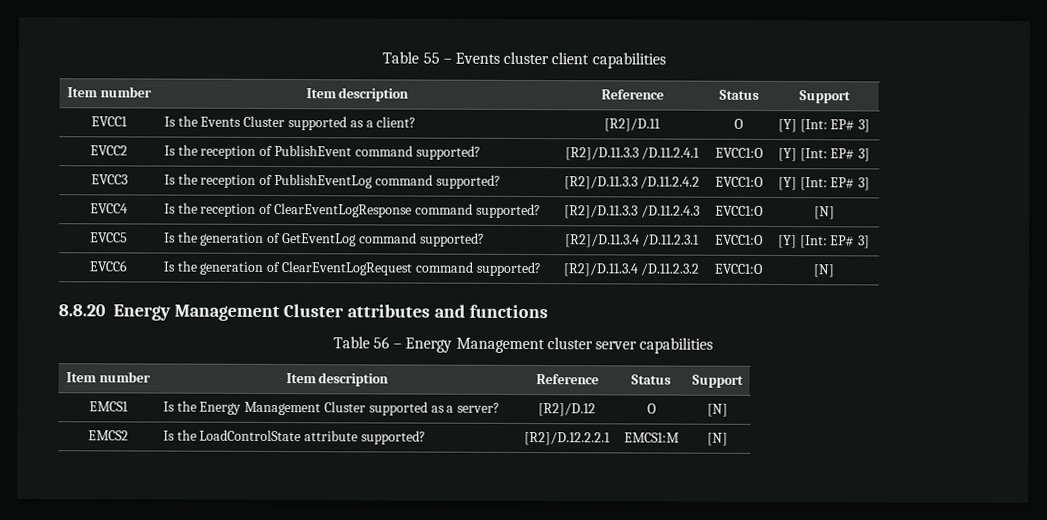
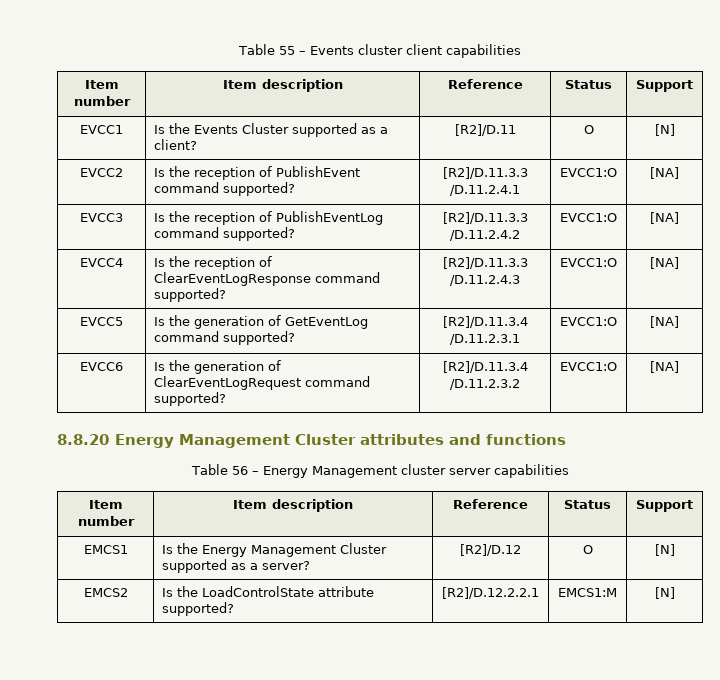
[777,119,871,133] [Y] [Int: EP# 3] -> [654,124,675,136] [N]
[777,148,871,162] [Y] [Int: EP# 3] -> [650,167,679,179] [NA]
[777,177,871,191] [Y] [Int: EP# 3] -> [650,212,679,224] [NA]
[813,206,835,220] [N] -> [650,257,679,269] [NA]
[777,235,871,249] [Y] [Int: EP# 3] -> [650,316,679,328] [NA]
[812,264,834,278] [N] -> [650,361,679,373] [NA]

